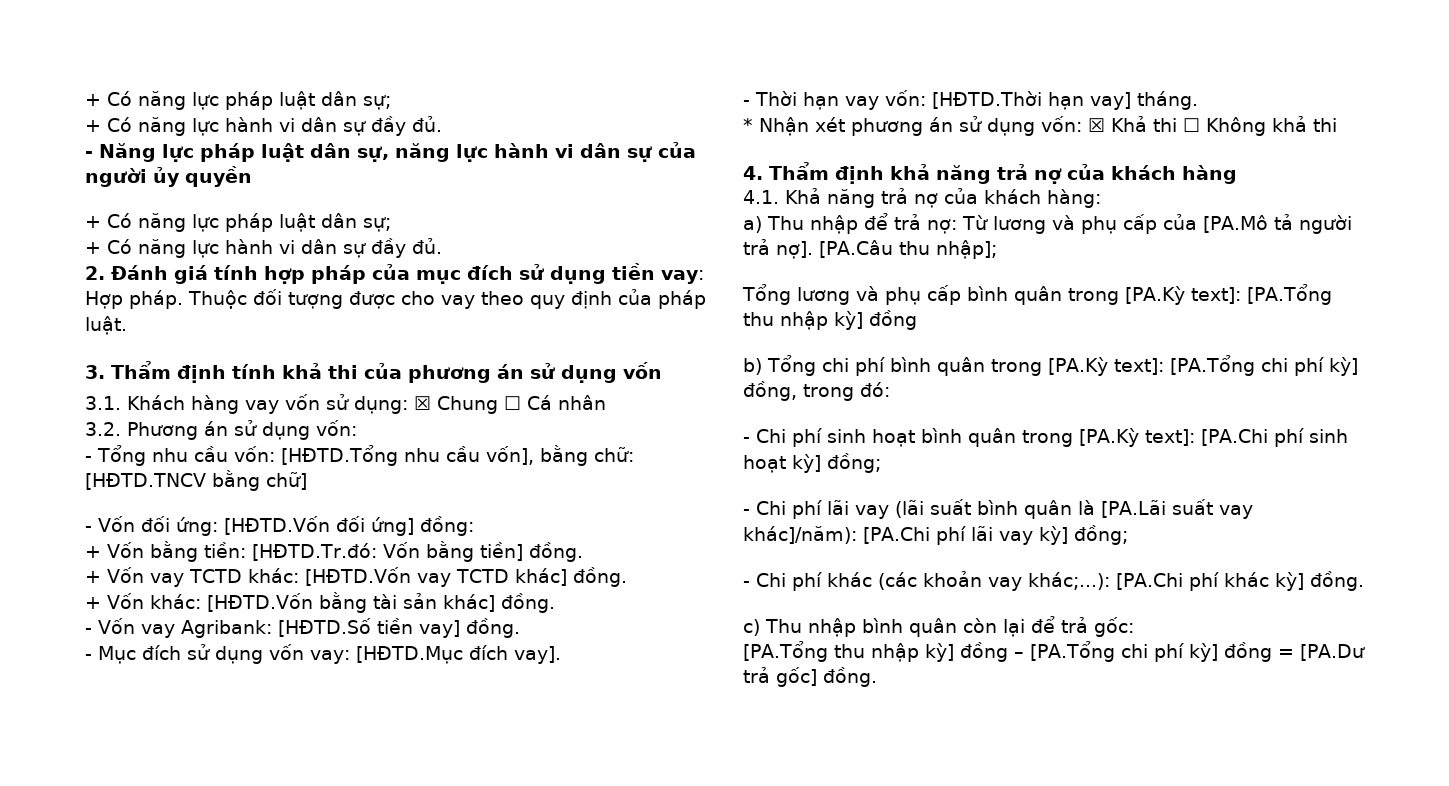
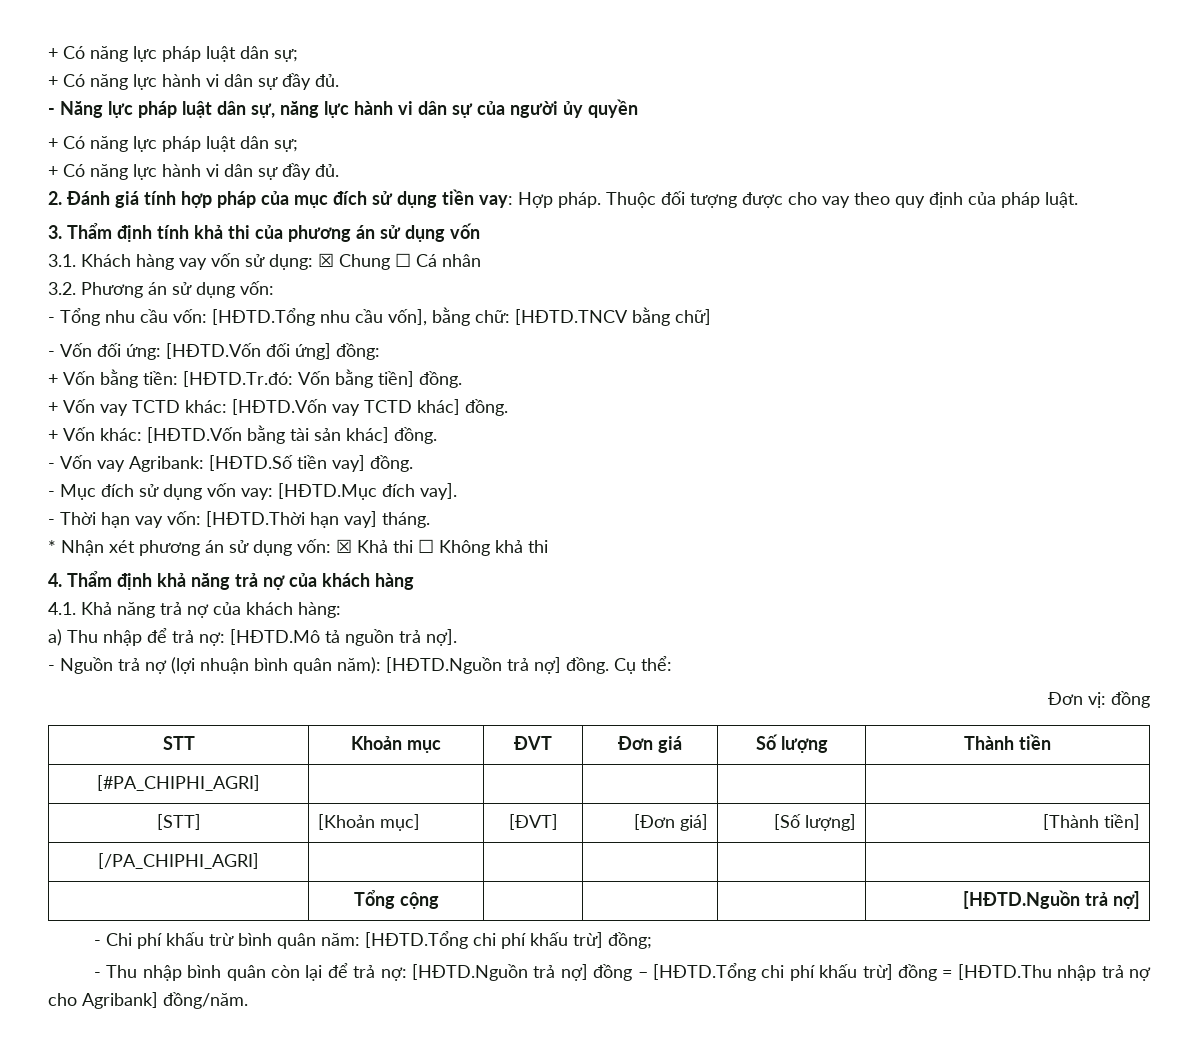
[962,214,1352,234] [743,239,997,259] [742,284,1332,305] [743,310,917,330] [743,355,1358,376] [743,381,890,401] [743,428,1348,447] [743,453,881,473] [743,499,1253,519] [743,525,1128,545] [743,571,1364,591] [743,619,760,636] Từ lương và phụ cấp của [PA.Mô tả người trả nợ]. [PA.Câu thu nhập]; // Tổng lương và phụ cấp bình quân trong [PA.Kỳ text]: [PA.Tổng thu nhập kỳ] đồng // b) Tổng chi phí bình quân trong [PA.Kỳ text]: [PA.Tổng chi phí kỳ] đồng, trong đó: // - Chi phí sinh hoạt bình quân trong [PA.Kỳ text]: [PA.Chi phí sinh hoạt kỳ] đồng; // - Chi phí lãi vay (lãi suất bình quân là [PA.Lãi suất vay khác]/năm): [PA.Chi phí lãi vay kỳ] đồng; // - Chi phí khác (các khoản vay khác;...): [PA.Chi phí khác kỳ] đồng. // c) -> [230,629,457,646] [48,656,672,674] [1048,691,1150,708] [162,736,195,750] [351,736,441,753] [513,736,552,750] [617,736,682,753] [755,734,828,753] [964,734,1051,750] [97,775,260,791] [156,814,201,830] [317,814,420,831] [508,814,558,830] [634,814,709,831] [774,814,857,831] [1043,814,1141,830] [98,853,259,869] [353,890,439,909] [963,890,1141,909] [93,931,652,949] [93,972,101,978] [HĐTD.Mô tả nguồn trả nợ]. // - Nguồn trả nợ (lợi nhuận bình quân năm): [HĐTD.Nguồn trả nợ] đồng. Cụ thể: // Đơn vị: đồng // STT | Khoản mục | ĐVT | Đơn giá | Số lượng | Thành tiền // [#PA_CHIPHI_AGRI] | | | | | // [STT] | [Khoản mục] | [ĐVT] | [Đơn giá] | [Số lượng] | [Thành tiền] // [/PA_CHIPHI_AGRI] | | | | | // | Tổng cộng | | | | [HĐTD.Nguồn trả nợ] // - Chi phí khấu trừ bình quân năm: [HĐTD.Tổng chi phí khấu trừ] đồng; // -
[1094,617,1134,637] [743,641,954,662] gốc: // [PA.Tổng thu nhập kỳ] -> [380,964,588,981] nợ: [HĐTD.Nguồn trả nợ]
[1029,641,1365,662] [743,667,877,687] [PA.Tổng chi phí kỳ] đồng = [PA.Dư trả gốc] đồng. -> [652,963,1152,981] [48,992,248,1009] [HĐTD.Tổng chi phí khấu trừ] đồng = [HĐTD.Thu nhập trả nợ cho Agribank] đồng/năm.

